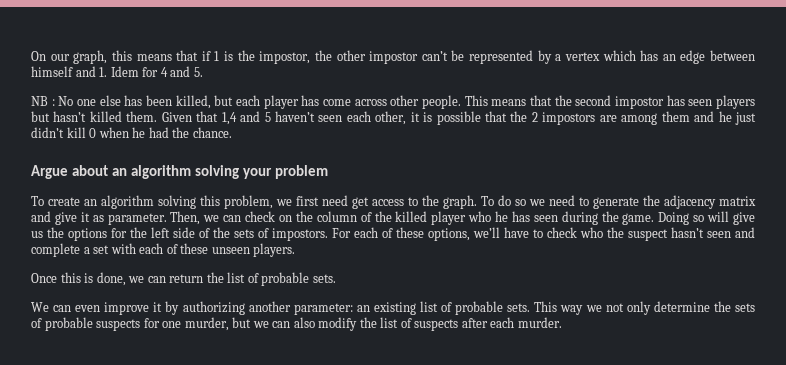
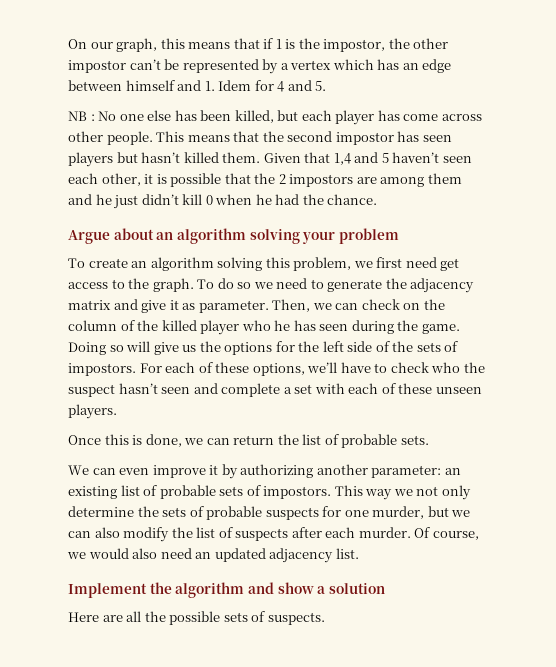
[507,303,531,312] sets. -> [219,485,332,499] sets of impostors.
(562, 322) none -> [414,527,479,540] [67,548,359,563] [68,582,385,598] [68,611,325,625] Of course, we would also need an updated adjacency list. // Implement the algorithm and show a solution // Here are all the possible sets of suspects.

